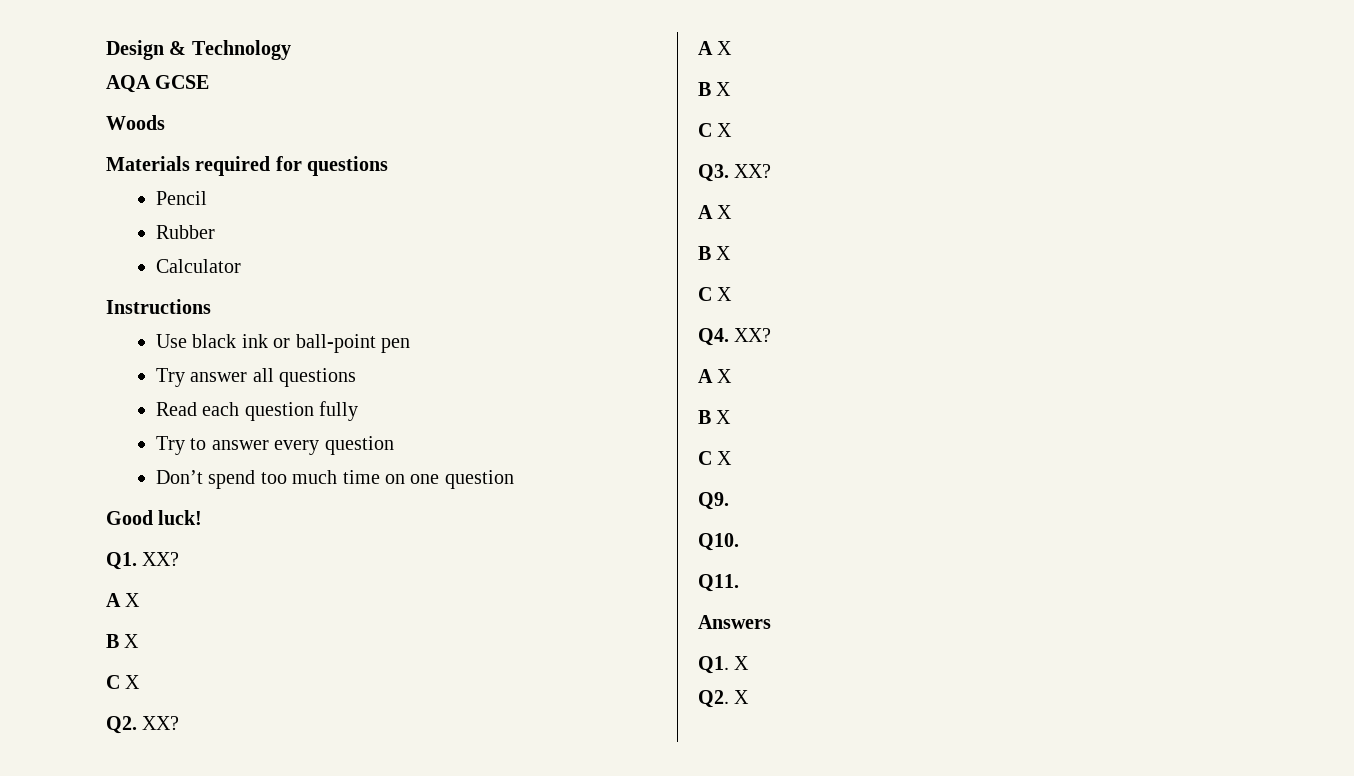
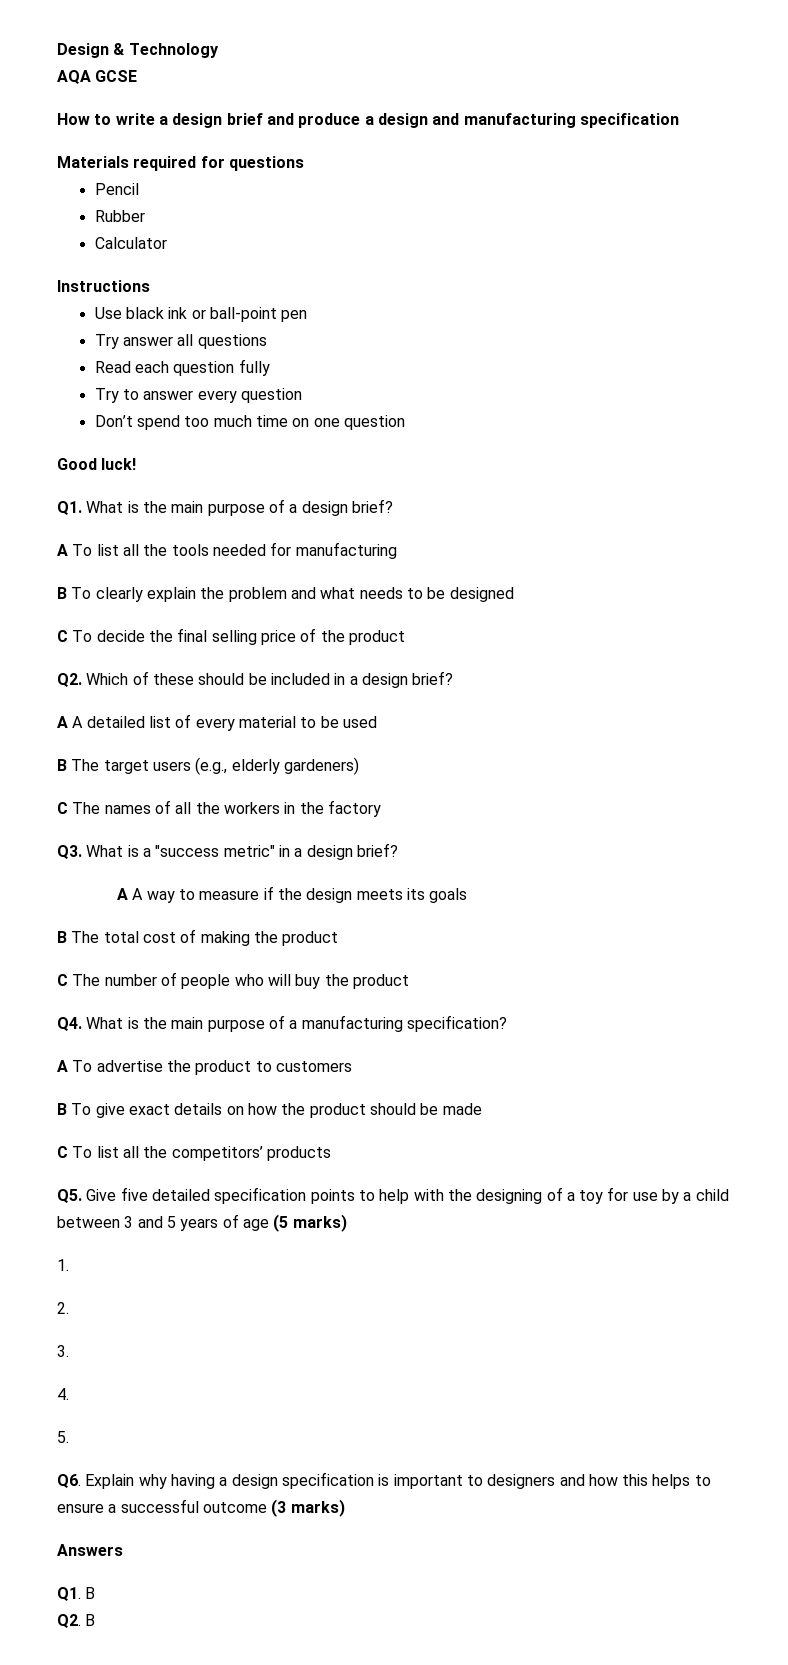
[106,115,165,130] Woods -> [57,113,679,128] How to write a design brief and produce a design and manufacturing specification
[142,552,180,566] [106,593,141,607] [106,634,140,648] [106,675,141,689] [106,716,180,734] [698,41,733,55] [698,82,732,96] [698,123,733,137] [698,164,772,182] [698,205,733,219] [698,246,732,260] [698,287,733,301] [698,328,772,346] [698,369,733,383] [698,410,732,424] [698,451,733,465] [698,492,729,510] [698,533,739,551] [698,574,739,592] XX? // A X // B X // C X // Q2. XX? // A X // B X // C X // Q3. XX? // A X // B X // C X // Q4. XX? // A X // B X // C X // Q9. // Q10. // Q11. -> [86,499,393,516] [57,542,397,559] [57,587,514,602] [57,628,405,645] [57,671,454,688] [57,714,377,731] [57,757,359,775] [57,800,381,817] [57,843,398,860] [116,886,468,903] [57,929,339,946] [57,972,409,989] [57,1015,507,1032] [57,1060,352,1075] [57,1103,482,1118] [57,1146,331,1161] [57,1187,729,1204] [57,1214,347,1232] [57,1259,69,1271] [57,1302,69,1314] [57,1345,69,1357] [57,1388,69,1400] [57,1431,69,1443] [57,1472,711,1489] [57,1499,345,1517] What is the main purpose of a design brief? // A To list all the tools needed for manufacturing // B To clearly explain the problem and what needs to be designed // C To decide the final selling price of the product // Q2. Which of these should be included in a design brief? // A A detailed list of every material to be used // B The target users (e.g., elderly gardeners) // C The names of all the workers in the factory // Q3. What is a "success metric" in a design brief? // A A way to measure if the design meets its goals // B The total cost of making the product // C The number of people who will buy the product // Q4. What is the main purpose of a manufacturing specification? // A To advertise the product to customers // B To give exact details on how the product should be made // C To list all the competitors’ products // Q5. Give five detailed specification points to help with the designing of a toy for use by a child between 3 and 5 years of age (5 marks) // 1. // 2. // 3. // 4. // 5. // Q6. Explain why having a design specification is important to designers and how this helps to ensure a successful outcome (3 marks)
[734,656,750,670] [698,690,750,708] X // Q2. X -> [85,1587,96,1599] [57,1614,96,1628] B // Q2. B

